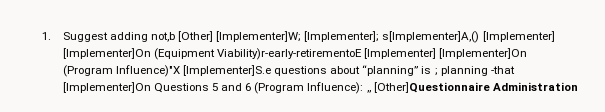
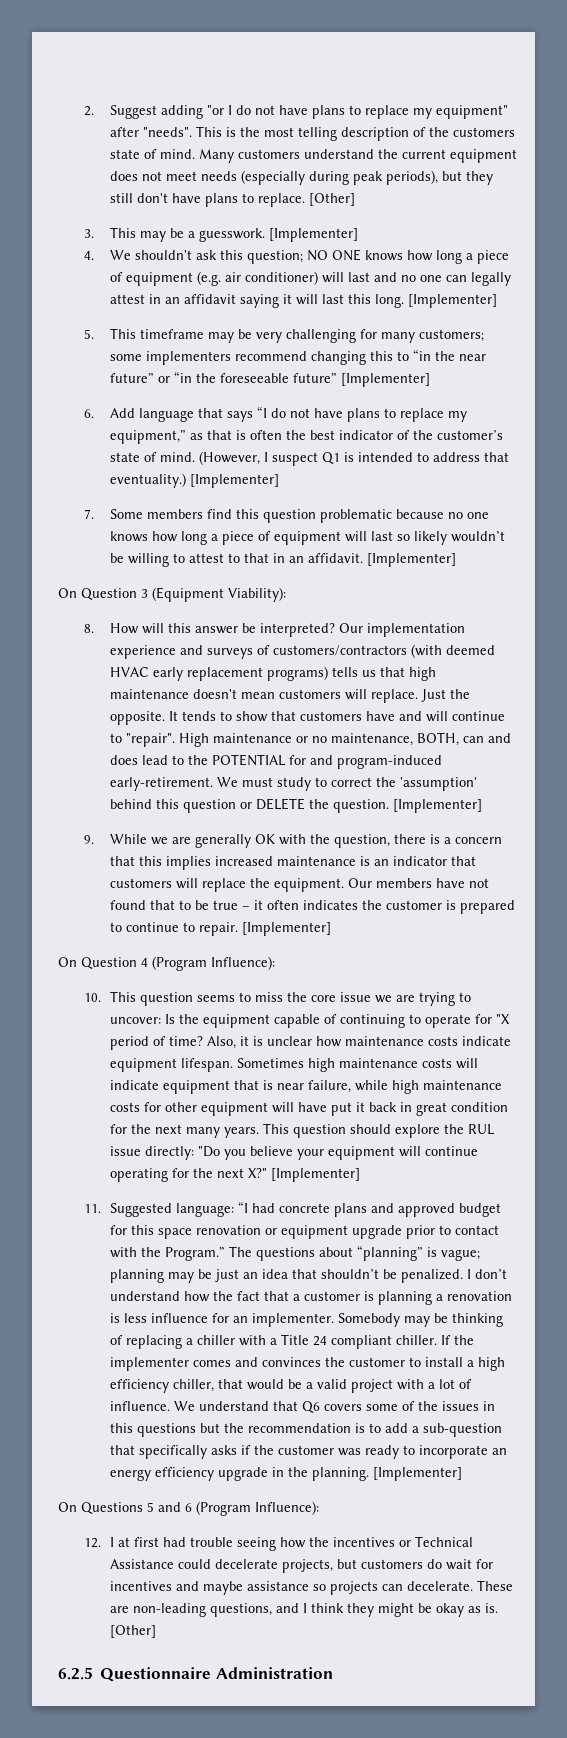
[42,32,52,40] 1. -> [83,106,94,116] 2.
[151,31,555,43] [62,48,528,60] [62,65,515,77] [62,82,151,93] not,b [Other] [Implementer]W; [Implementer]; s[Implementer]A,() [Implementer] [Implementer]On (Equipment Viability)r-early-retirementoE [Implementer] [Implementer]On (Program Influence)"X [Implementer]S.e questions about “planning” is ; planning -that [Implementer]On -> [206,105,508,119] [109,126,515,141] [109,149,517,163] [109,170,493,185] [109,193,355,207] [83,227,358,242] [83,249,509,264] [109,271,511,286] [109,294,497,308] [83,328,484,343] [109,349,486,365] [109,371,430,387] [83,406,467,422] [109,430,503,444] [109,451,509,466] [109,473,279,488] [83,509,489,523] [109,531,505,545] [109,553,456,567] [58,587,286,602] [83,623,465,637] [109,644,495,659] [109,666,436,681] [109,689,470,703] [109,711,505,725] [109,732,511,747] [109,754,442,769] [109,777,477,791] [109,798,482,813] [83,834,502,848] [109,856,476,870] [109,878,489,892] [109,900,515,914] [109,922,331,936] [58,956,275,971] [83,991,471,1006] [109,1014,510,1028] [109,1036,511,1050] [109,1058,478,1072] [109,1080,502,1094] [109,1102,508,1116] [109,1123,494,1138] [109,1146,478,1160] [109,1168,360,1182] [83,1201,501,1217] [109,1225,499,1239] [109,1245,480,1261] [109,1269,507,1283] [109,1291,512,1305] [109,1313,503,1327] [109,1334,474,1349] [109,1357,505,1371] [109,1379,472,1393] [109,1401,495,1413] [109,1423,502,1437] [109,1445,507,1459] [109,1467,462,1481] [58,1502,77,1512] "or I do not have plans to replace my equipment" after "needs". This is the most telling description of the customers state of mind. Many customers understand the current equipment does not meet needs (especially during peak periods), but they still don't have plans to replace. [Other] // 3. This may be a guesswork. [Implementer] // 4. We shouldn't ask this question; NO ONE knows how long a piece of equipment (e.g. air conditioner) will last and no one can legally attest in an affidavit saying it will last this long. [Implementer] // 5. This timeframe may be very challenging for many customers; some implementers recommend changing this to “in the near future” or “in the foreseeable future” [Implementer] // 6. Add language that says “I do not have plans to replace my equipment,” as that is often the best indicator of the customer’s state of mind. (However, I suspect Q1 is intended to address that eventuality.) [Implementer] // 7. Some members find this question problematic because no one knows how long a piece of equipment will last so likely wouldn’t be willing to attest to that in an affidavit. [Implementer] // On Question 3 (Equipment Viability): // 8. How will this answer be interpreted? Our implementation experience and surveys of customers/contractors (with deemed HVAC early replacement programs) tells us that high maintenance doesn't mean customers will replace. Just the opposite. It tends to show that customers have and will continue to "repair". High maintenance or no maintenance, BOTH, can and does lead to the POTENTIAL for and program-induced early-retirement. We must study to correct the 'assumption' behind this question or DELETE the question. [Implementer] // 9. While we are generally OK with the question, there is a concern that this implies increased maintenance is an indicator that customers will replace the equipment. Our members have not found that to be true – it often indicates the customer is prepared to continue to repair. [Implementer] // On Question 4 (Program Influence): // 10. This question seems to miss the core issue we are trying to uncover: Is the equipment capable of continuing to operate for "X period of time? Also, it is unclear how maintenance costs indicate equipment lifespan. Sometimes high maintenance costs will indicate equipment that is near failure, while high maintenance costs for other equipment will have put it back in great condition for the next many years. This question should explore the RUL issue directly: "Do you believe your equipment will continue operating for the next X?" [Implementer] // 11. Suggested language: “I had concrete plans and approved budget for this space renovation or equipment upgrade prior to contact with the Program.” The questions about “planning” is vague; planning may be just an idea that shouldn’t be penalized. I don’t understand how the fact that a customer is planning a renovation is less influence for an implementer. Somebody may be thinking of replacing a chiller with a Title 24 compliant chiller. If the implementer comes and convinces the customer to install a high efficiency chiller, that would be a valid project with a lot of influence. We understand that Q6 covers some of the issues in this questions but the recommendation is to add a sub-question that specifically asks if the customer was ready to incorporate an energy efficiency upgrade in the planning. [Implementer] // On
[366,82,490,93] ,, [Other]Questionnaire -> [83,1536,473,1551] [109,1559,493,1573] [109,1580,513,1595] [109,1603,498,1617] [109,1625,156,1638] [58,1667,212,1682] // 12. I at first had trouble seeing how the incentives or Technical Assistance could decelerate projects, but customers do wait for incentives and maybe assistance so projects can decelerate. These are non-leading questions, and I think they might be okay as is. [Other] // 6.2.5 Questionnaire

